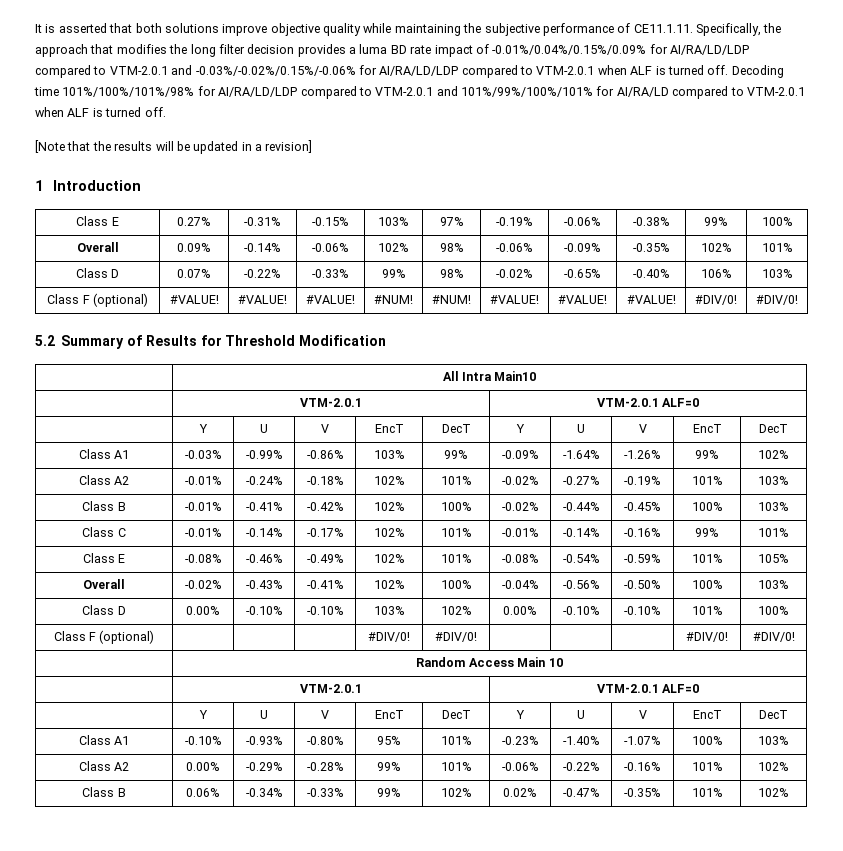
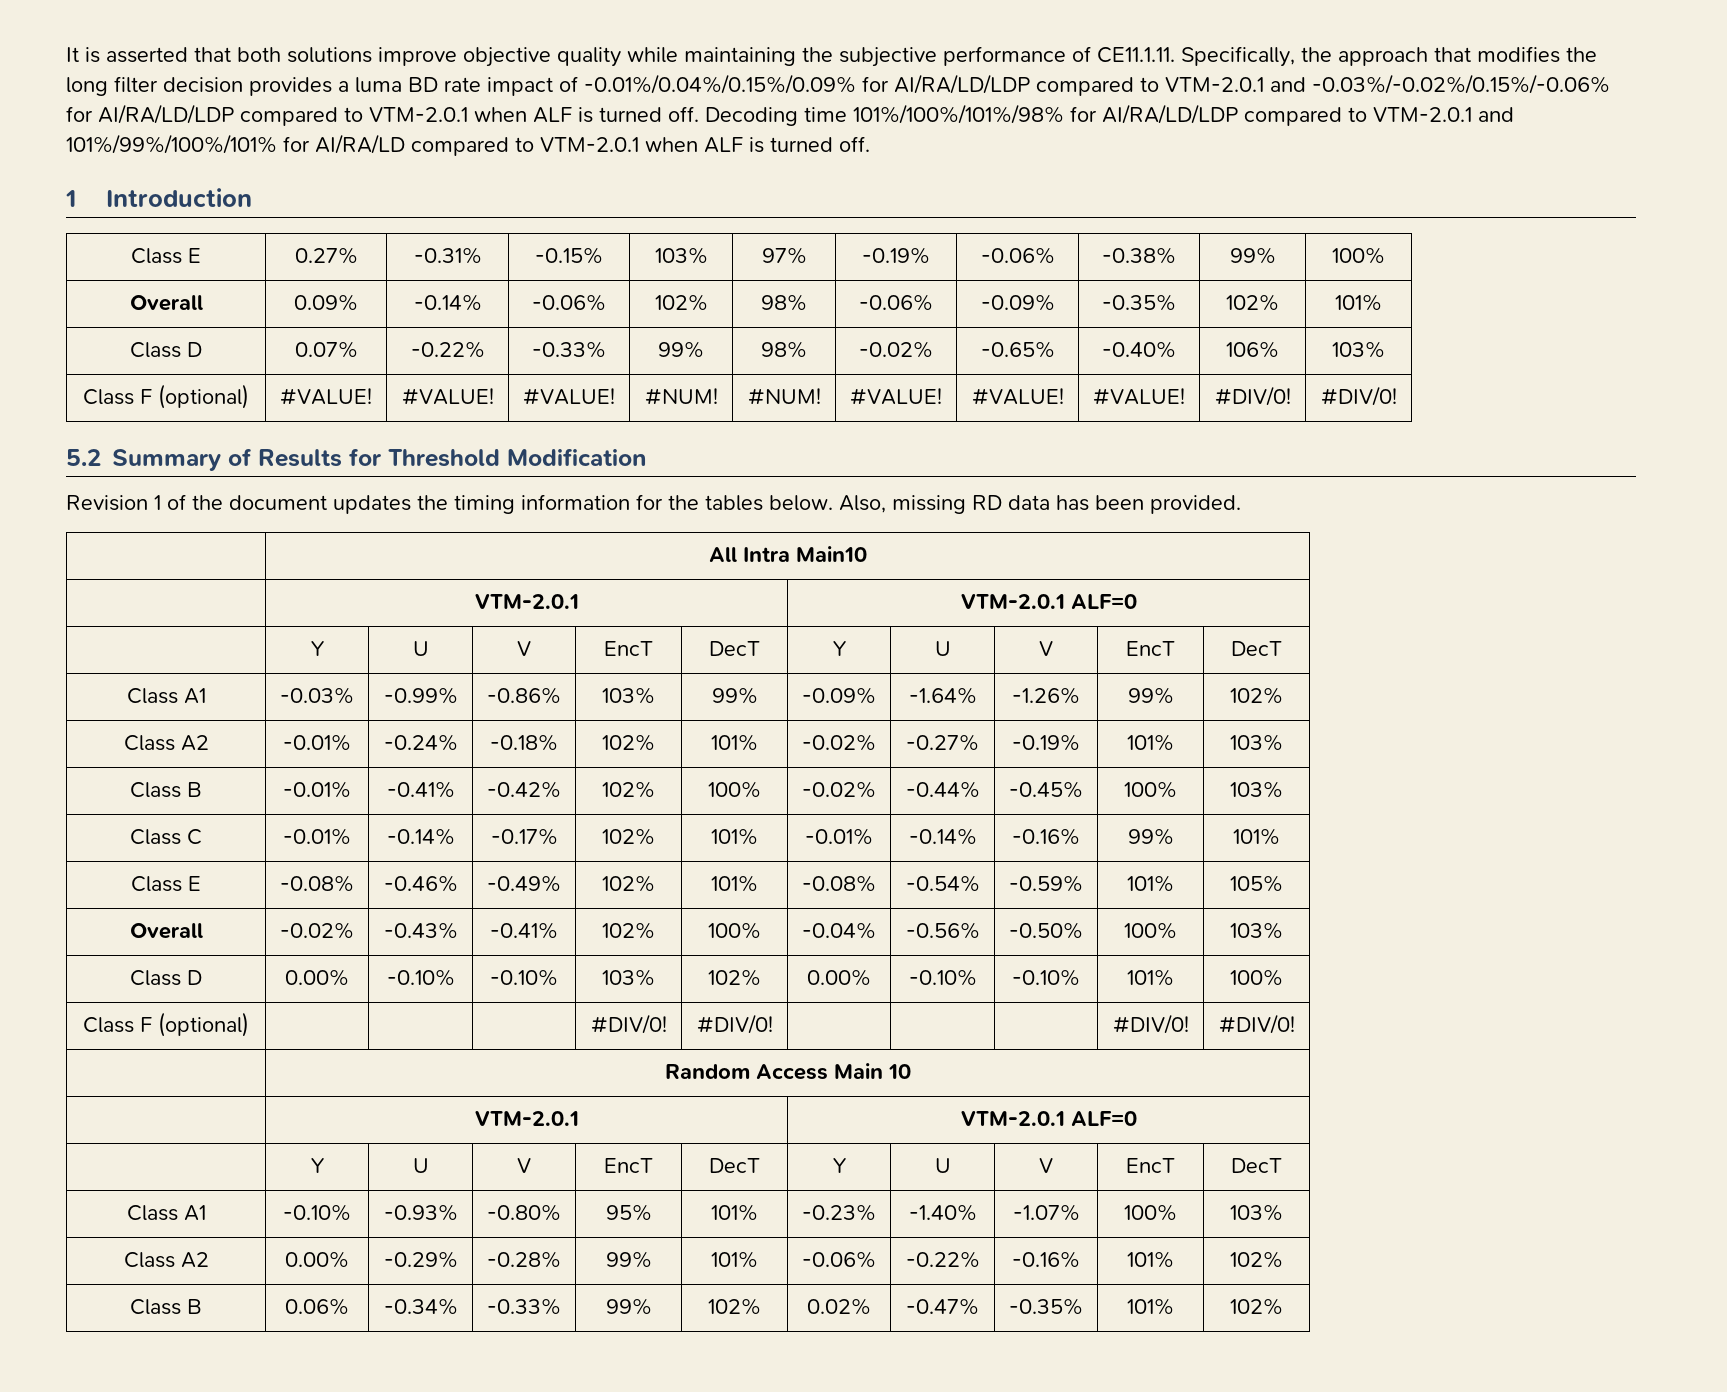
[35,140,313,154] // [Note that the results will be updated in a revision] -> (870, 144) none
(387, 340) none -> [66,494,1241,514] // Revision 1 of the document updates the timing information for the tables below. Also, missing RD data has been provided.

